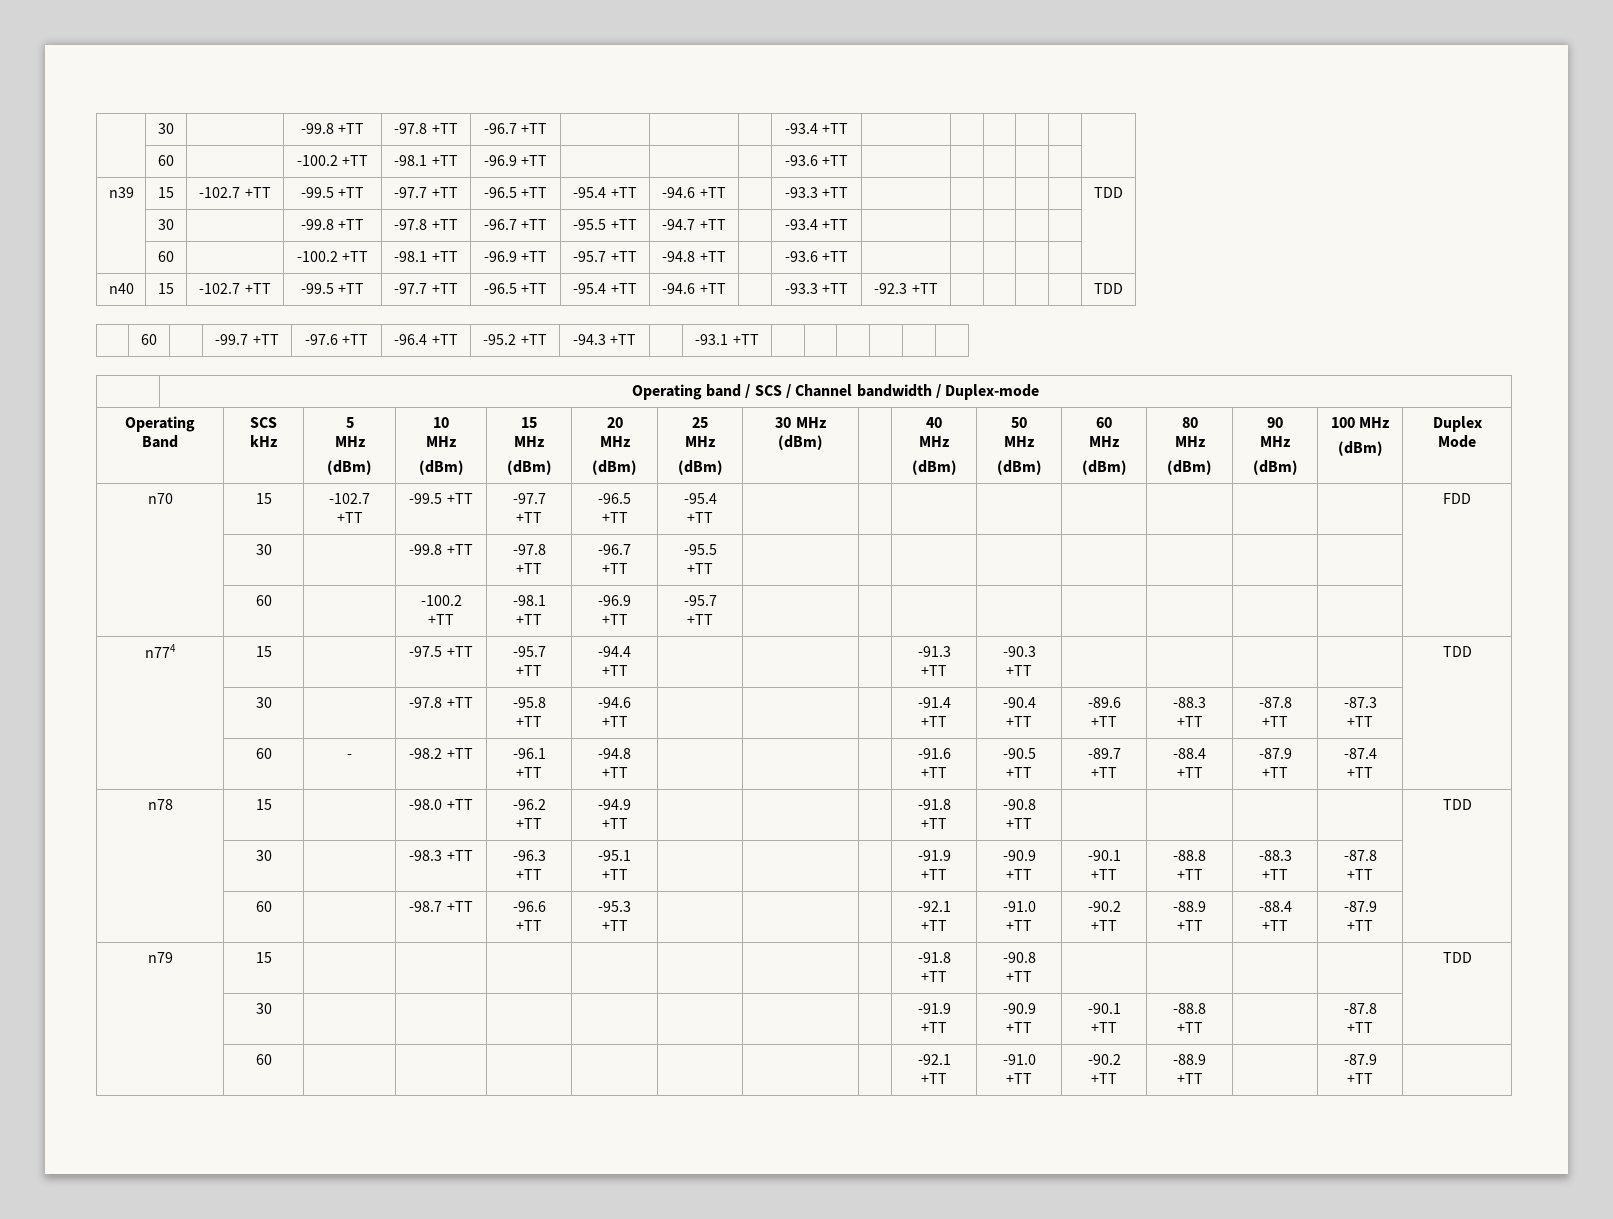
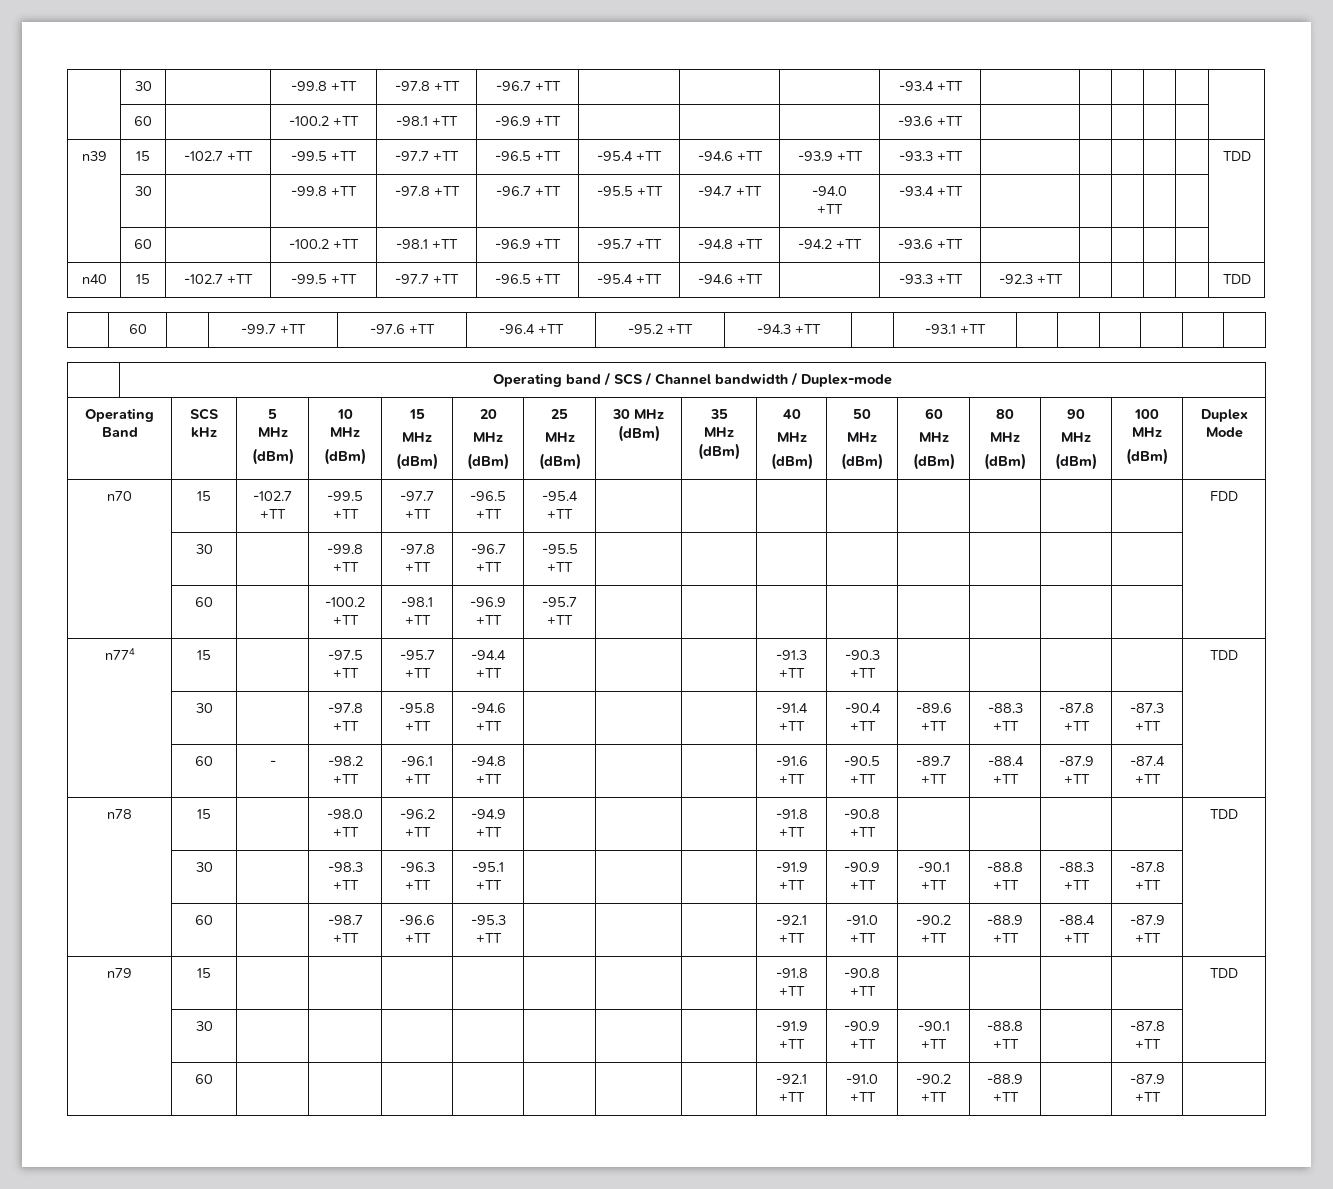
(726, 192) none -> [797,151,863,161] -93.9 +TT
(726, 224) none -> [812,186,847,196] [817,204,843,214] -94.0 // +TT
(726, 256) none -> [798,239,862,249] -94.2 +TT
(823, 442) none -> [709,409,728,419] [704,427,734,437] [698,443,740,460] 35 // MHz (dBm)

